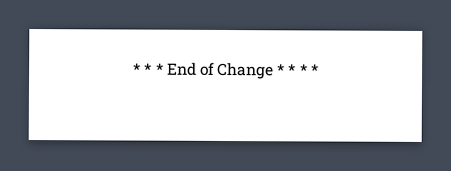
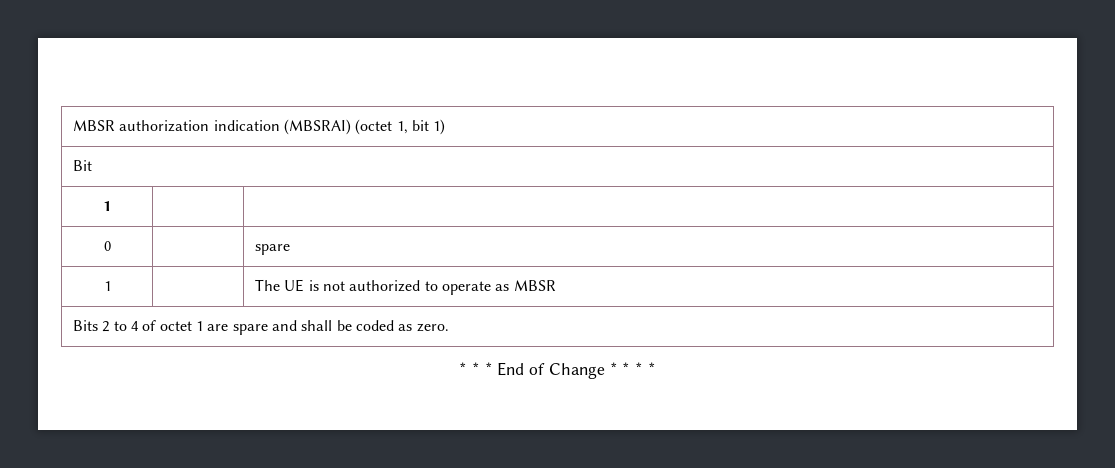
(133, 68) none -> [73,119,446,135] [73,160,93,171] [103,201,111,211] [103,241,111,251] [255,244,291,255] [103,281,111,291] [255,279,556,295] [73,320,449,335] MBSR authorization indication (MBSRAI) (octet 1, bit 1) // Bit // 1 | | // 0 | | spare // 1 | | The UE is not authorized to operate as MBSR // Bits 2 to 4 of octet 1 are spare and shall be coded as zero. //

